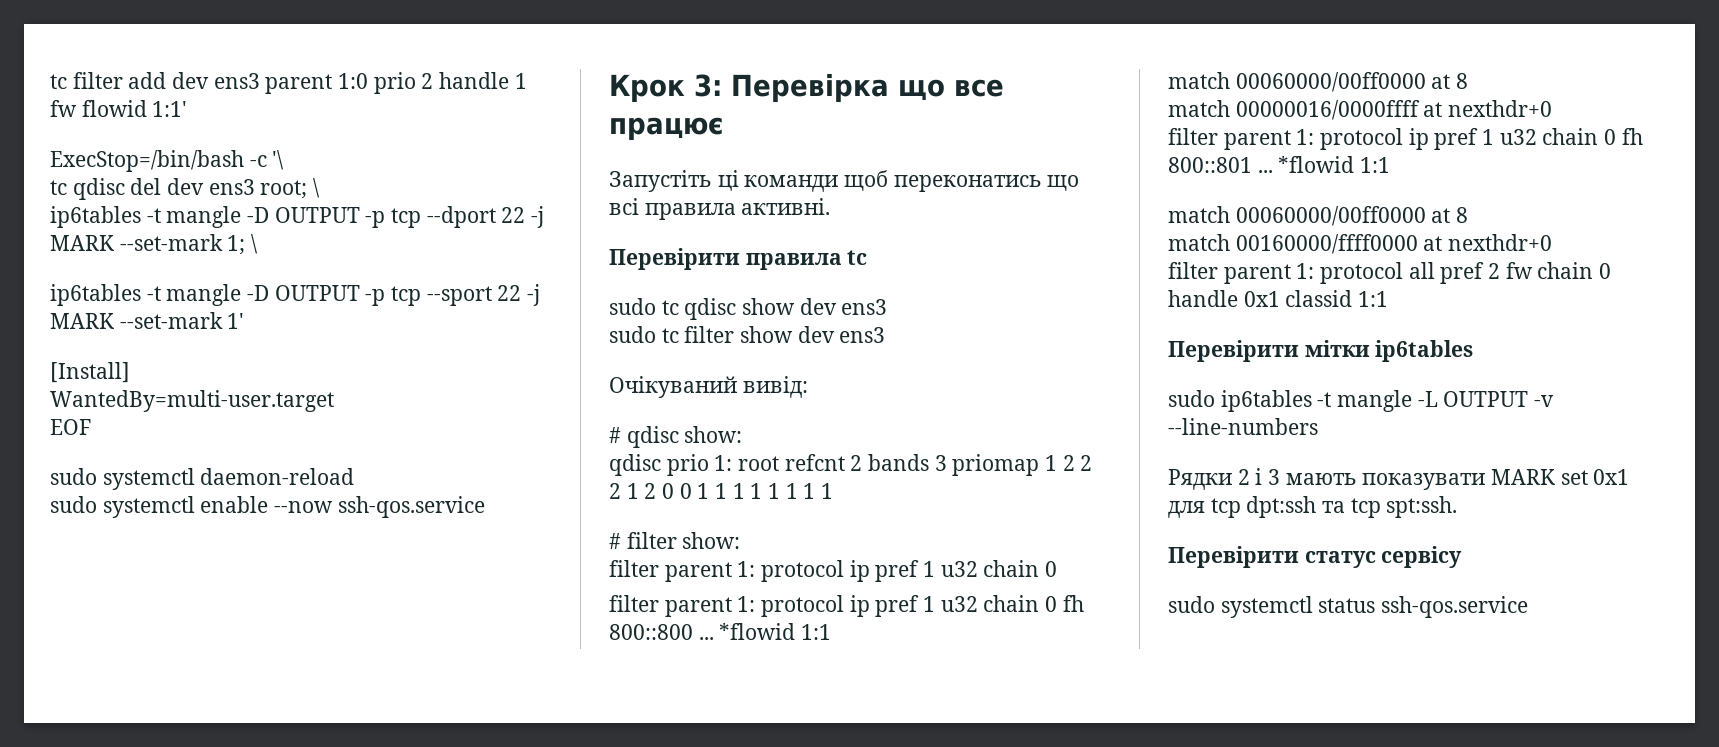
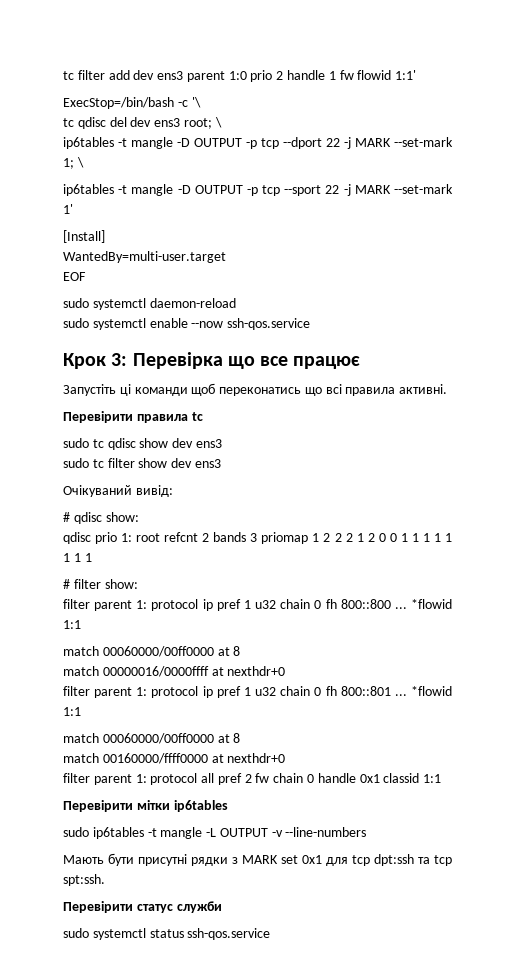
[609,595,1058,617] // filter parent 1: protocol ip pref 1 u32 chain 0 -> (322, 604) none
[1168,468,1486,490] Рядки 2 і 3 мають показувати -> [63,853,238,866] Мають бути присутні рядки з
[1381,546,1463,568] сервісу -> [176,901,222,913] служби

